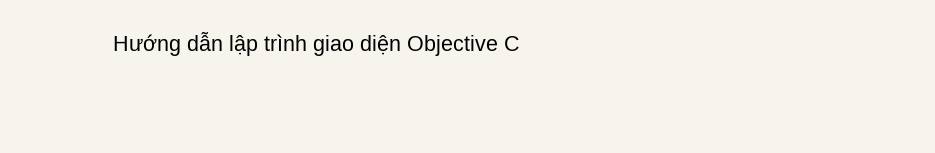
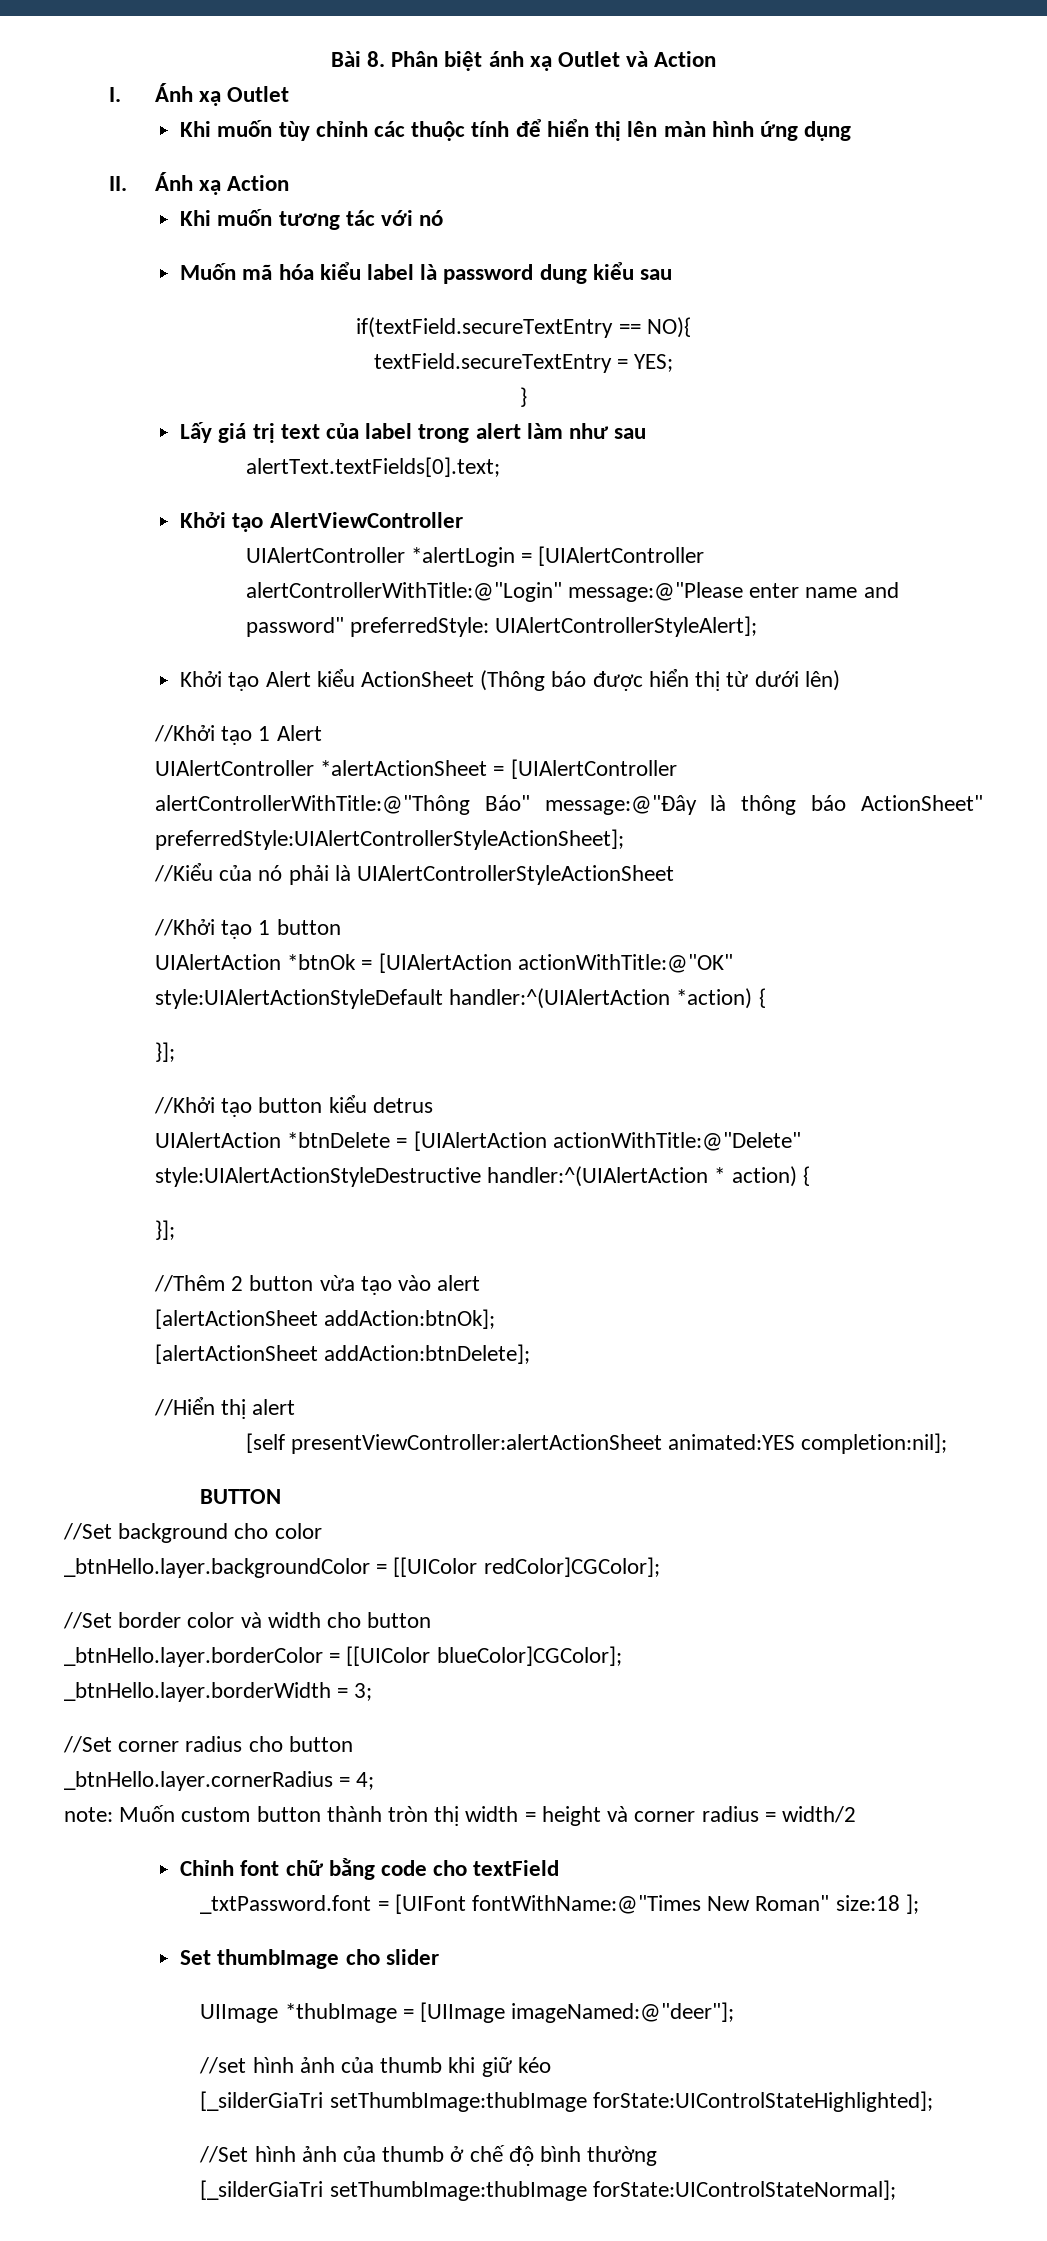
[113,32,520,56] Hướng dẫn lập trình giao diện Objective C -> [330,51,717,71] [109,83,290,106] [180,119,852,141] [109,172,290,195] [180,209,444,230] [180,262,673,284] [356,317,691,338] [373,353,674,373] [520,387,527,407] [180,422,647,443] [245,457,500,477] [180,512,463,532] [245,546,705,567] [245,582,899,602] [245,616,758,637] [180,669,840,691] [153,725,322,745] [154,759,677,779] [154,795,984,815] [154,829,624,850] [153,863,674,885] [153,919,341,939] [154,953,733,973] [154,988,766,1009] [154,1042,175,1062] [153,1095,433,1117] [154,1131,801,1151] [154,1166,810,1187] [154,1220,175,1240] [153,1275,481,1295] [154,1309,496,1329] [154,1344,531,1364] [153,1397,296,1419] [245,1433,948,1454] [200,1489,282,1504] [63,1523,322,1543] [64,1557,660,1578] [63,1612,432,1629] [64,1646,622,1667] [64,1682,373,1702] [63,1736,353,1753] [64,1771,375,1791] [64,1805,856,1826] [180,1858,560,1880] [200,1894,919,1914] [180,1949,439,1969] [200,2002,735,2023] [199,2057,551,2077] [200,2091,933,2112] [199,2145,658,2166] [200,2180,896,2201] Bài 8. Phân biệt ánh xạ Outlet và Action // I. Ánh xạ Outlet // Khi muốn tùy chỉnh các thuộc tính để hiển thị lên màn hình ứng dụng // II. Ánh xạ Action // Khi muốn tương tác với nó // Muốn mã hóa kiểu label là password dung kiểu sau // if(textField.secureTextEntry == NO){ // textField.secureTextEntry = YES; // } // Lấy giá trị text của label trong alert làm như sau // alertText.textFields[0].text; // Khởi tạo AlertViewController // UIAlertController *alertLogin = [UIAlertController alertControllerWithTitle:@"Login" message:@"Please enter name and password" preferredStyle: UIAlertControllerStyleAlert]; // Khởi tạo Alert kiểu ActionSheet (Thông báo được hiển thị từ dưới lên) // //Khởi tạo 1 Alert // UIAlertController *alertActionSheet = [UIAlertController alertControllerWithTitle:@"Thông Báo" message:@"Đây là thông báo ActionSheet" preferredStyle:UIAlertControllerStyleActionSheet]; // //Kiểu của nó phải là UIAlertControllerStyleActionSheet // //Khởi tạo 1 button // UIAlertAction *btnOk = [UIAlertAction actionWithTitle:@"OK" style:UIAlertActionStyleDefault handler:^(UIAlertAction *action) { // }]; // //Khởi tạo button kiểu detrus // UIAlertAction *btnDelete = [UIAlertAction actionWithTitle:@"Delete" style:UIAlertActionStyleDestructive handler:^(UIAlertAction * action) { // }]; // //Thêm 2 button vừa tạo vào alert // [alertActionSheet addAction:btnOk]; // [alertActionSheet addAction:btnDelete]; // //Hiển thị alert // [self presentViewController:alertActionSheet animated:YES completion:nil]; // BUTTON // //Set background cho color // _btnHello.layer.backgroundColor = [[UIColor redColor]CGColor]; // //Set border color và width cho button // _btnHello.layer.borderColor = [[UIColor blueColor]CGColor]; // _btnHello.layer.borderWidth = 3; // //Set corner radius cho button // _btnHello.layer.cornerRadius = 4; // note: Muốn custom button thành tròn thị width = height và corner radius = width/2 // Chỉnh font chữ bằng code cho textField // _txtPassword.font = [UIFont fontWithName:@"Times New Roman" size:18 ]; // Set thumbImage cho slider // UIImage *thubImage = [UIImage imageNamed:@"deer"]; // //set hình ảnh của thumb khi giữ kéo // [_silderGiaTri setThumbImage:thubImage forState:UIControlStateHighlighted]; // //Set hình ảnh của thumb ở chế độ bình thường // [_silderGiaTri setThumbImage:thubImage forState:UIControlStateNormal];

